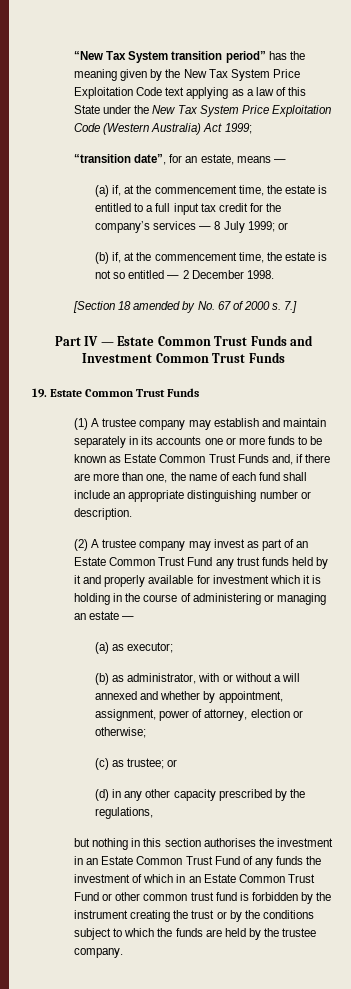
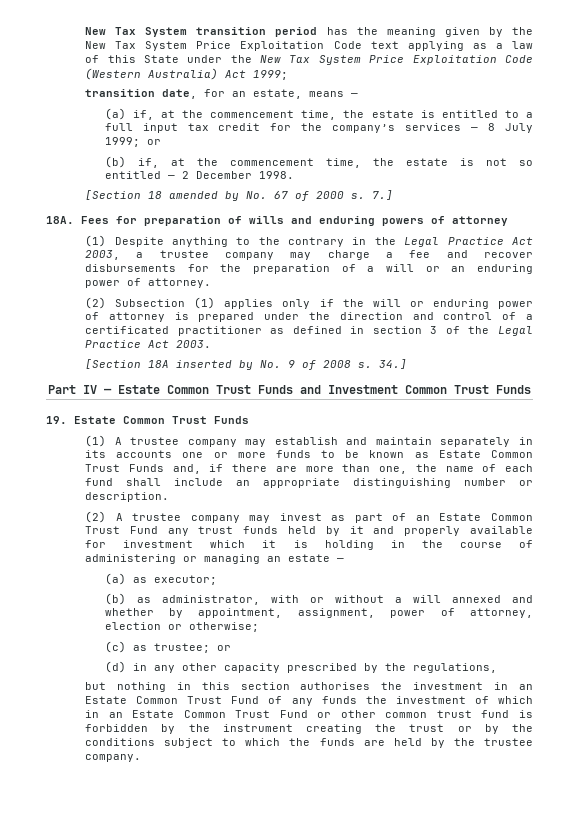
[74,51,104,60] “New -> [85,27,107,35] New
[225,51,266,63] period” -> [275,27,318,37] period
[74,154,167,165] “transition date”, -> [85,89,198,99] transition date,
(298, 307) none -> [46,216,508,226] [85,235,533,247] [85,250,533,260] [85,264,533,274] [85,278,212,288] [85,297,533,309] [85,312,533,322] [85,326,533,336] [85,340,212,348] [85,359,408,370] // 18A. Fees for preparation of wills and enduring powers of attorney // (1) Despite anything to the contrary in the Legal Practice Act 2003, a trustee company may charge a fee and recover disbursements for the preparation of a will or an enduring power of attorney. // (2) Subsection (1) applies only if the will or enduring power of attorney is prepared under the direction and control of a certificated practitioner as defined in section 3 of the Legal Practice Act 2003. // [Section 18A inserted by No. 9 of 2008 s. 34.]

